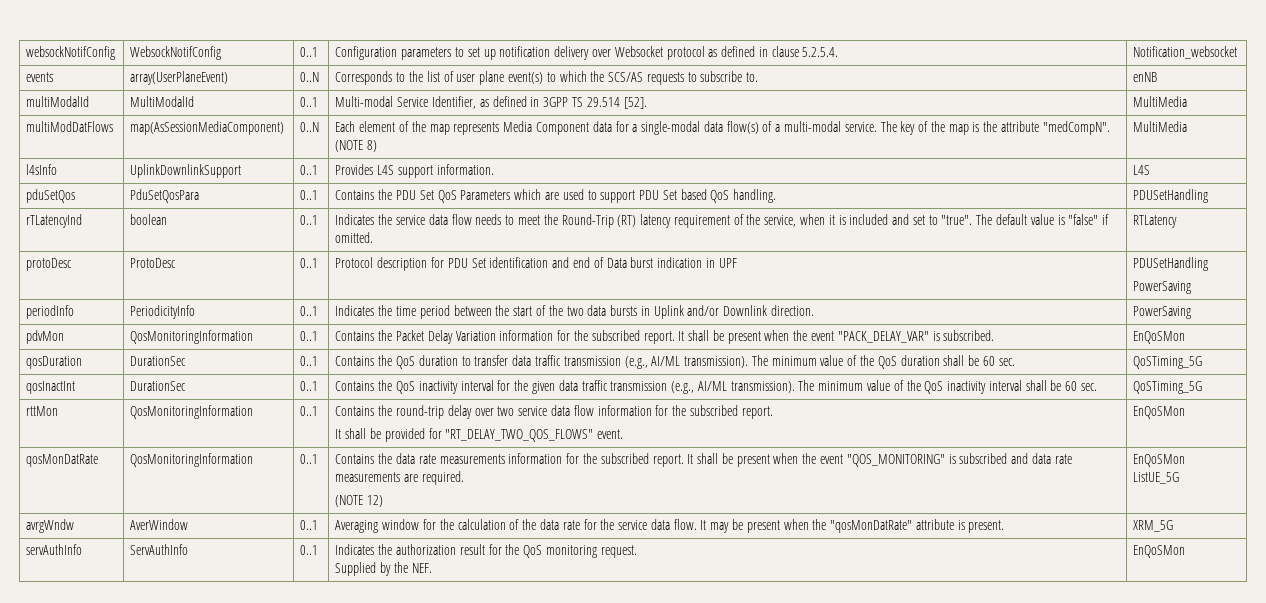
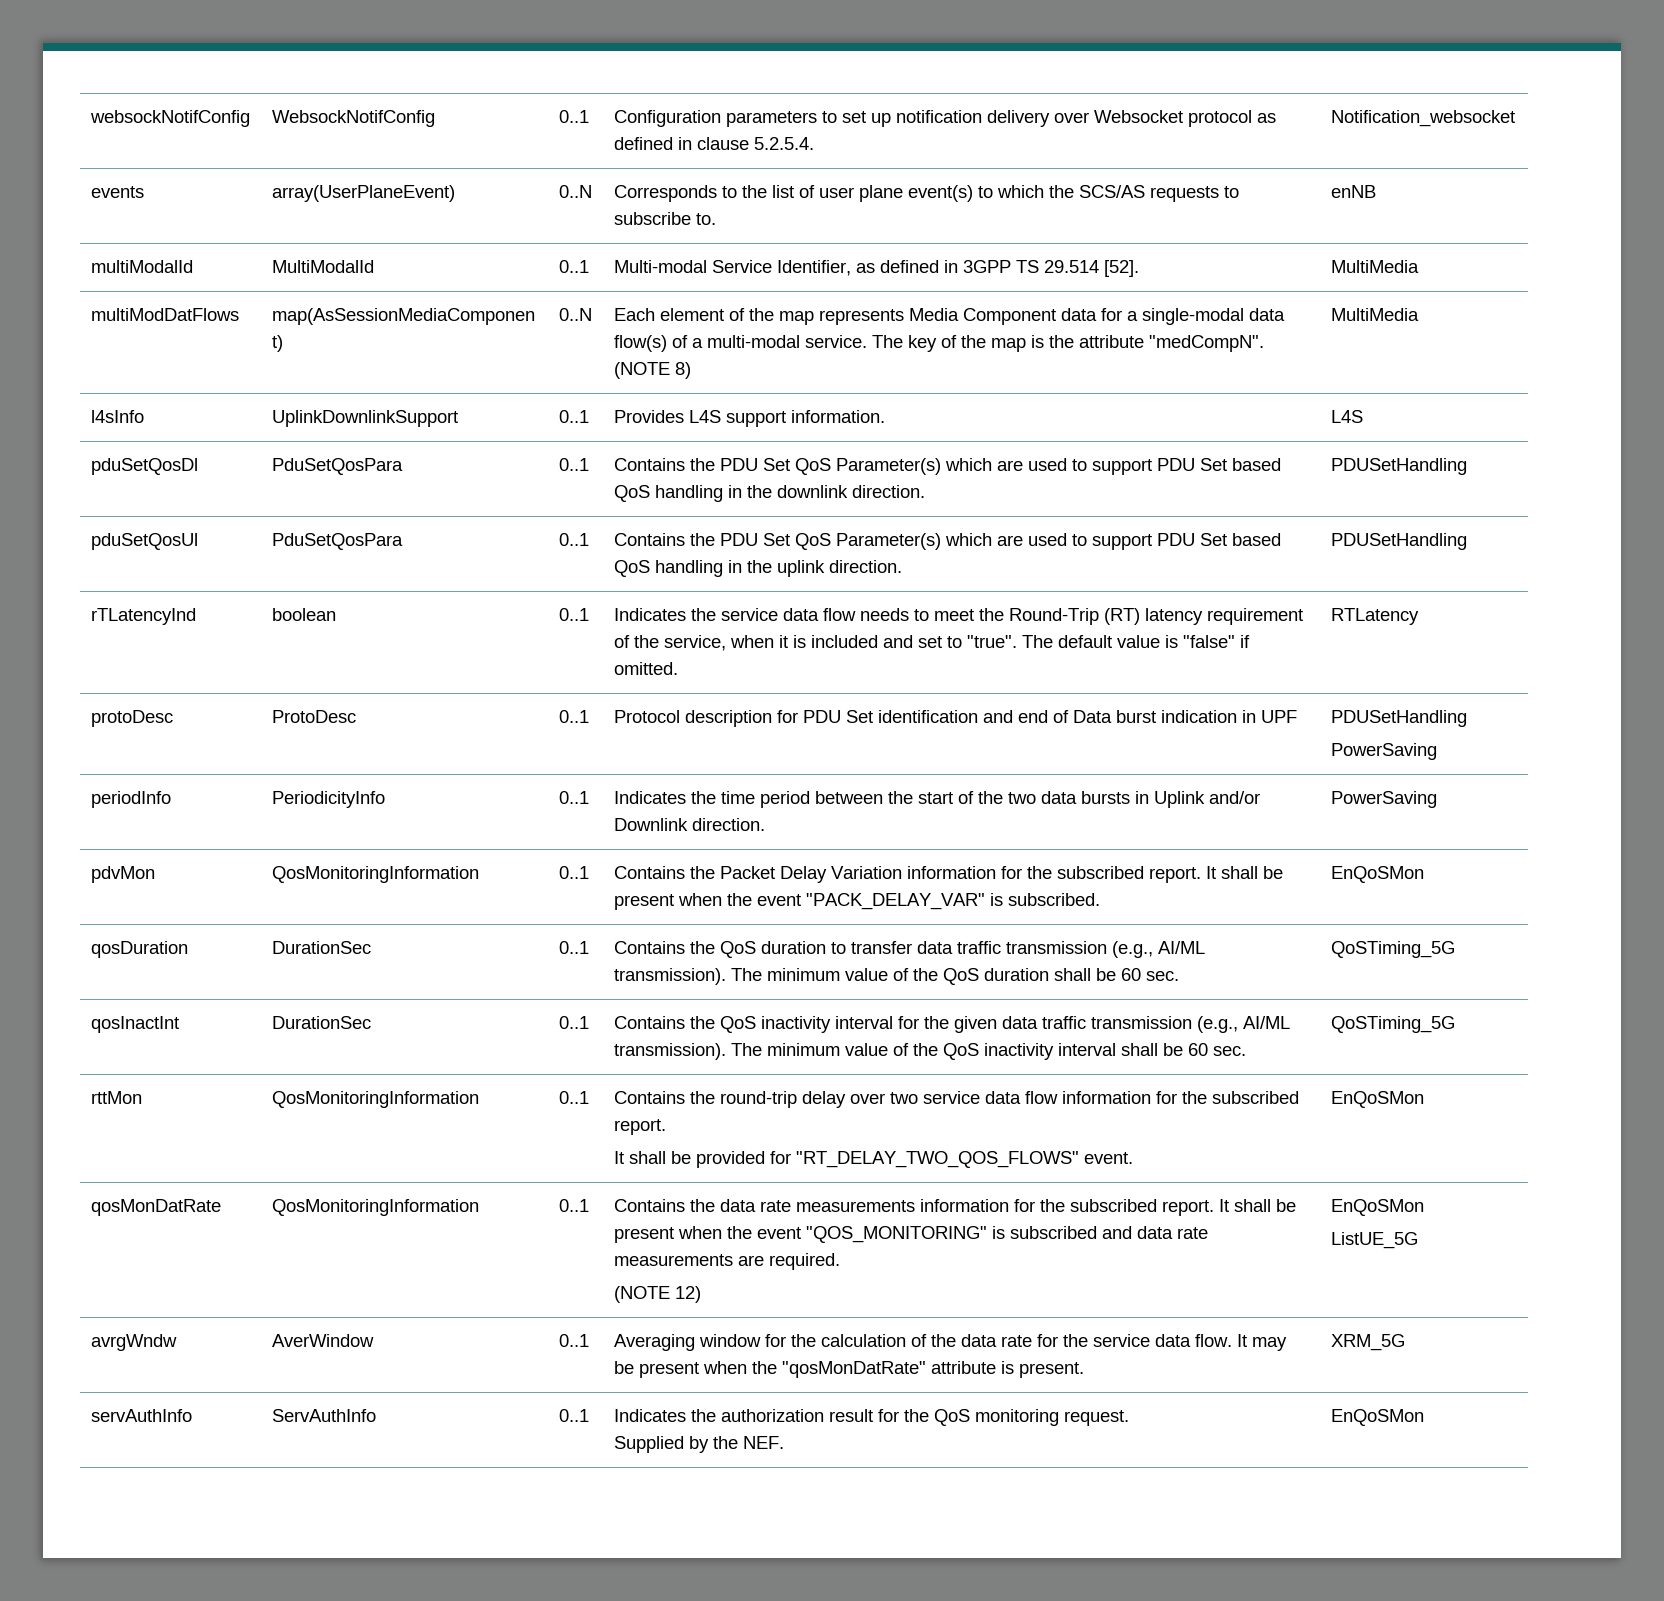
[26,189,76,203] [130,189,200,203] [300,190,319,200] [335,189,777,203] pduSetQos | PduSetQosPara | 0..1 | Contains the PDU Set QoS Parameters which are used to support PDU Set based QoS handling. -> [90,458,198,475] [271,458,403,475] [558,458,589,471] [613,458,1281,475] [613,485,925,502] [1330,458,1467,475] [90,533,198,550] [271,533,403,550] [558,533,589,546] [613,533,1281,550] [613,560,902,577] pduSetQosDl | PduSetQosPara | 0..1 | Contains the PDU Set QoS Parameter(s) which are used to support PDU Set based QoS handling in the downlink direction. | PDUSetHandling // pduSetQosUl | PduSetQosPara | 0..1 | Contains the PDU Set QoS Parameter(s) which are used to support PDU Set based QoS handling in the uplink direction.

